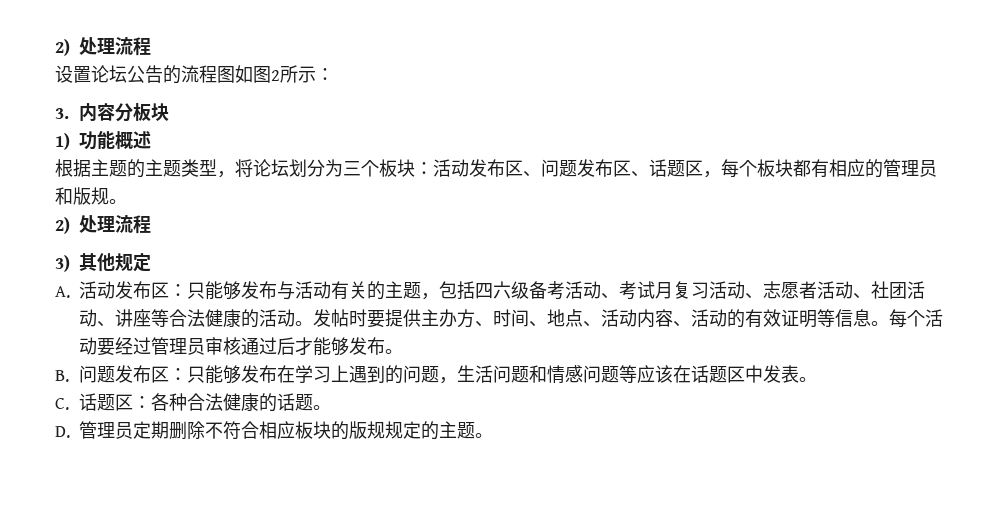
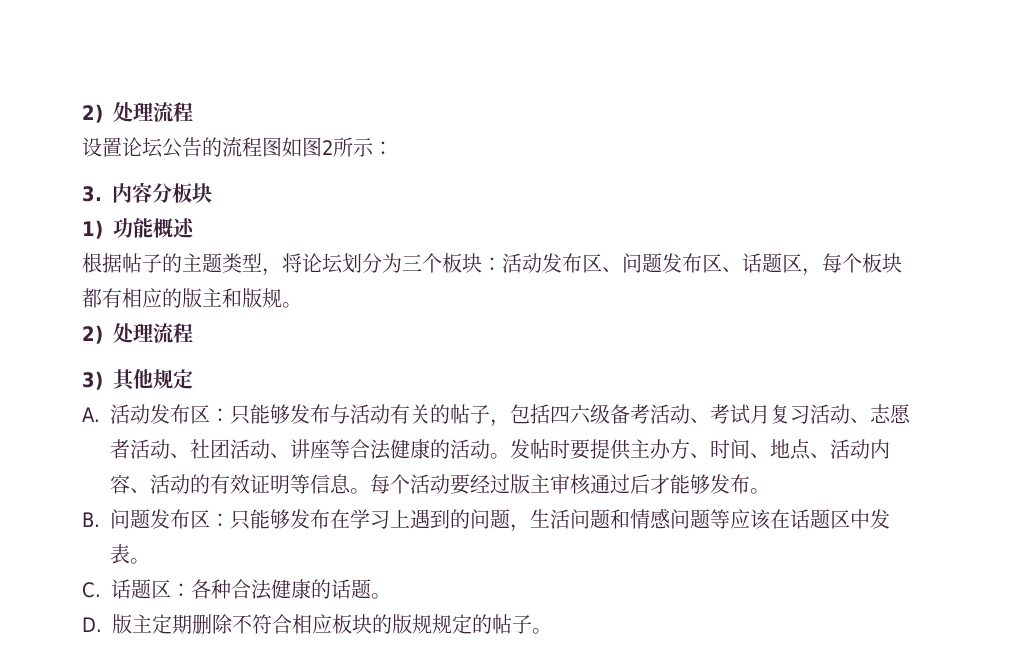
[91,159,127,177] 主题 -> [122,253,162,273] 帖子
[883,159,937,177] 管理员 -> [182,288,222,308] 版主
[385,281,422,299] 主题 -> [450,404,491,424] 帖子
[151,337,206,355] 管理员 -> [510,474,551,494] 版主
[79,421,134,439] 管理员 -> [112,614,152,634] 版主
[439,421,476,439] 主题 -> [492,614,532,634] 帖子

